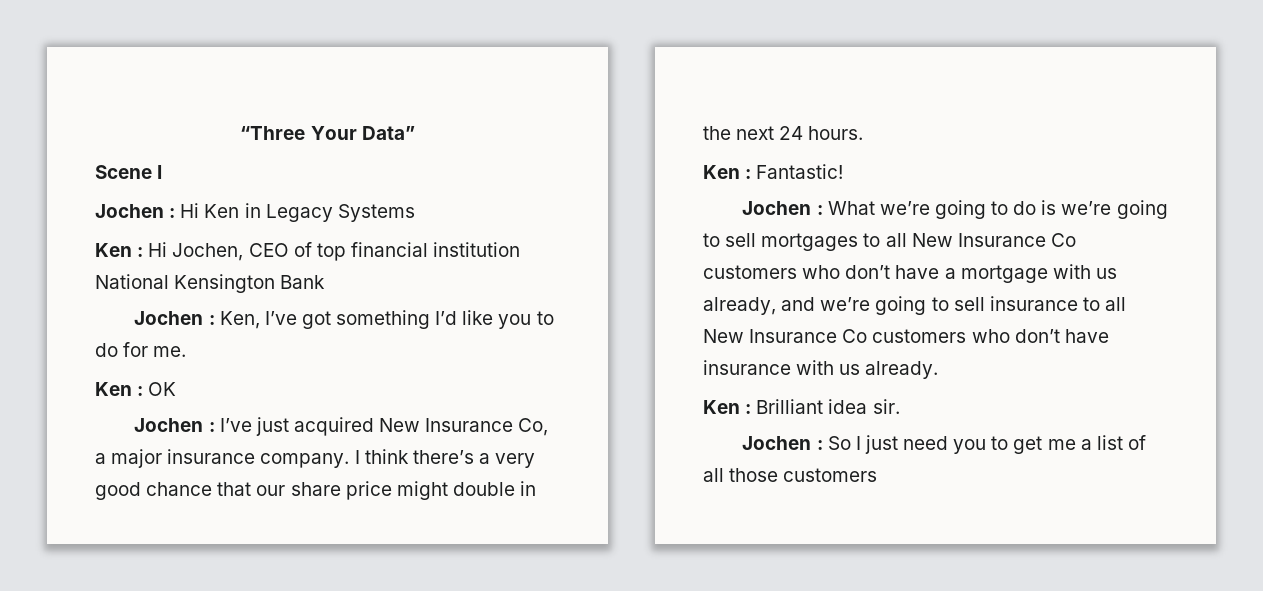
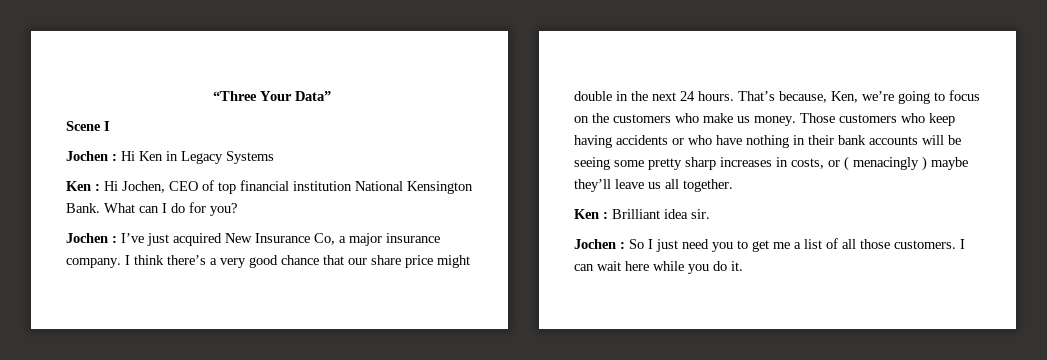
[280,275,326,289] [134,310,554,329] [95,342,187,357] [95,382,177,396] Bank // Jochen : Ken, I’ve got something I’d like you to do for me. // Ken : OK -> [66,202,237,216] Bank. What can I do for you?
[703,164,844,179] [742,200,1168,219] [703,233,1076,251] [703,264,1117,283] [703,296,1127,315] [703,329,1109,343] [703,360,939,379] // Ken : Fantastic! // Jochen : What we’re going to do is we’re going to sell mortgages to all New Insurance Co customers who don’t have a mortgage with us already, and we’re going to sell insurance to all New Insurance Co customers who don’t have insurance with us already. -> [738,90,980,104] [574,113,955,126] [574,135,961,148] [574,156,968,171] [574,179,733,192] That’s because, Ken, we’re going to focus on the customers who make us money. Those customers who keep having accidents or who have nothing in their bank accounts will be seeing some pretty sharp increases in costs, or ( menacingly ) maybe they’ll leave us all together.
[783,468,878,482] customers -> [894,239,965,249] [574,261,743,274] customers. I can wait here while you do it.

